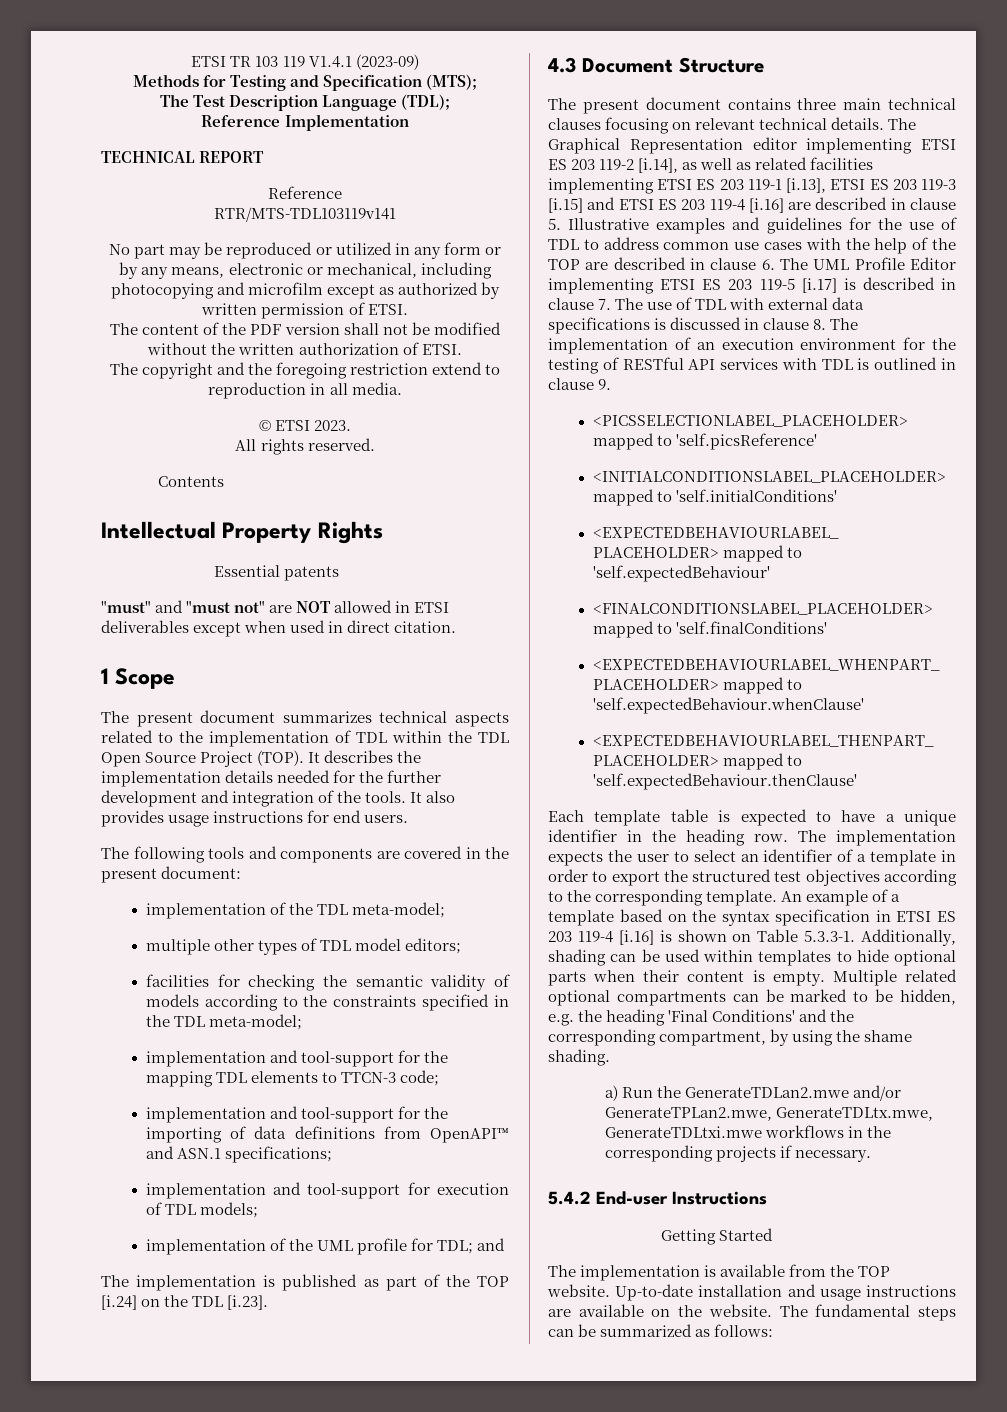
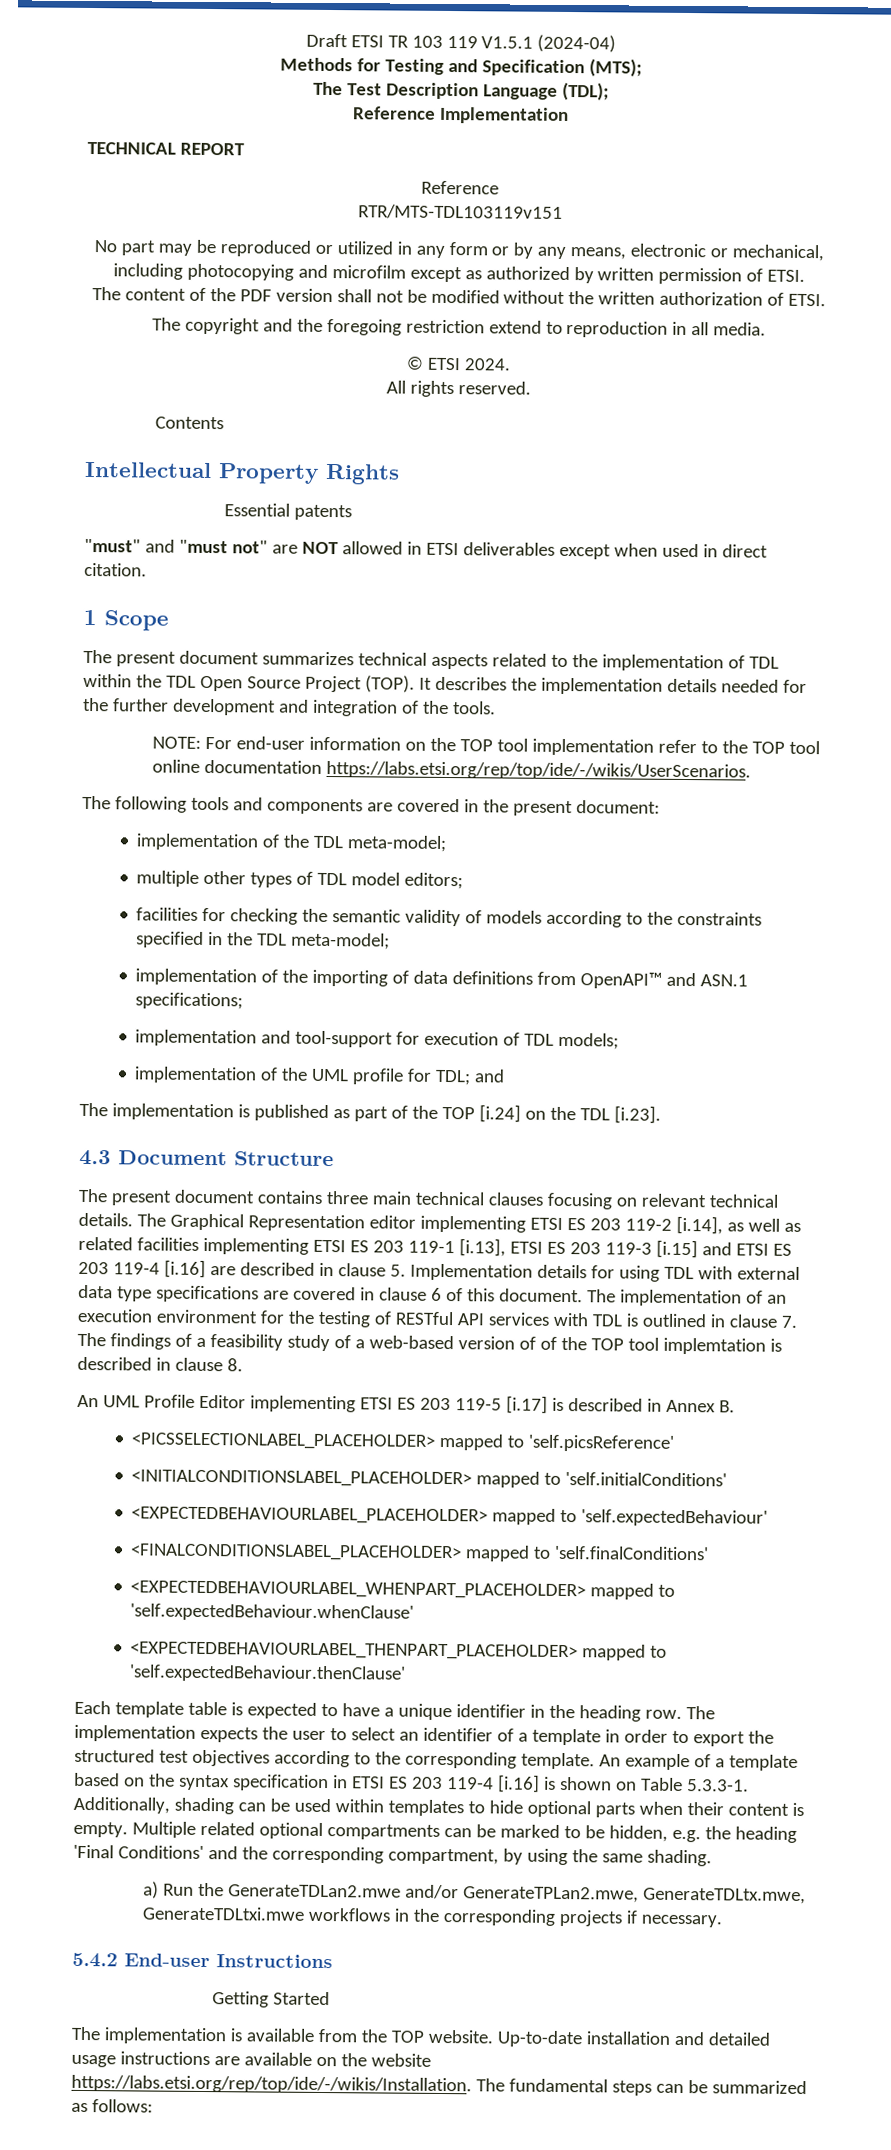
(191, 61) none -> [305,33,348,48] Draft
[308,54,419,70] V1.4.1 (2023-09) -> [481,34,617,53] V1.5.1 (2024-04)
[214,207,396,222] RTR/MTS-TDL103119v141 -> [357,204,563,220] RTR/MTS-TDL103119v151
[314,420,352,431] 2023. -> [463,358,511,371] 2024.
[410,791,456,803] [101,810,409,827] It also provides usage instructions for end users. -> [152,736,821,756] [152,759,752,781] // NOTE: For end-user information on the TOP tool implementation refer to the TOP tool online documentation https://labs.etsi.org/rep/top/ide/-/wikis/UserScenarios.
[269,1050,449,1067] [145,1070,440,1087] [145,1106,420,1123] and tool-support for the mapping TDL elements to TTCN-3 code; // implementation and tool-support for -> [261,969,279,983] of
[568,217,957,234] [548,237,956,254] [548,257,956,270] [548,277,956,294] [548,297,865,310] [548,317,827,334] Illustrative examples and guidelines for the use of TDL to address common use cases with the help of the TOP are described in clause 6. The UML Profile Editor implementing ETSI ES 203 119-5 [i.17] is described in clause 7. The use of TDL with external data specifications is discussed in clause 8. -> [409,1263,800,1282] [78,1284,583,1303] Implementation details for using TDL with external data type specifications are covered in clause 6 of this document.
[598,379,612,390] 9. -> [780,1315,797,1328] [77,1332,782,1355] [77,1356,243,1372] [77,1394,735,1414] 7. The findings of a feasibility study of a web-based version of of the TOP tool implemtation is described in clause 8. // An UML Profile Editor implementing ETSI ES 203 119-5 [i.17] is described in Annex B.
[864,1030,913,1042] shame -> [601,1853,643,1863] same
(816, 1290) none -> [707,2032,770,2046] detailed
[708,1304,772,1317] website. -> [370,2053,431,2067] [71,2074,472,2095] website https://labs.etsi.org/rep/top/ide/-/wikis/Installation.

